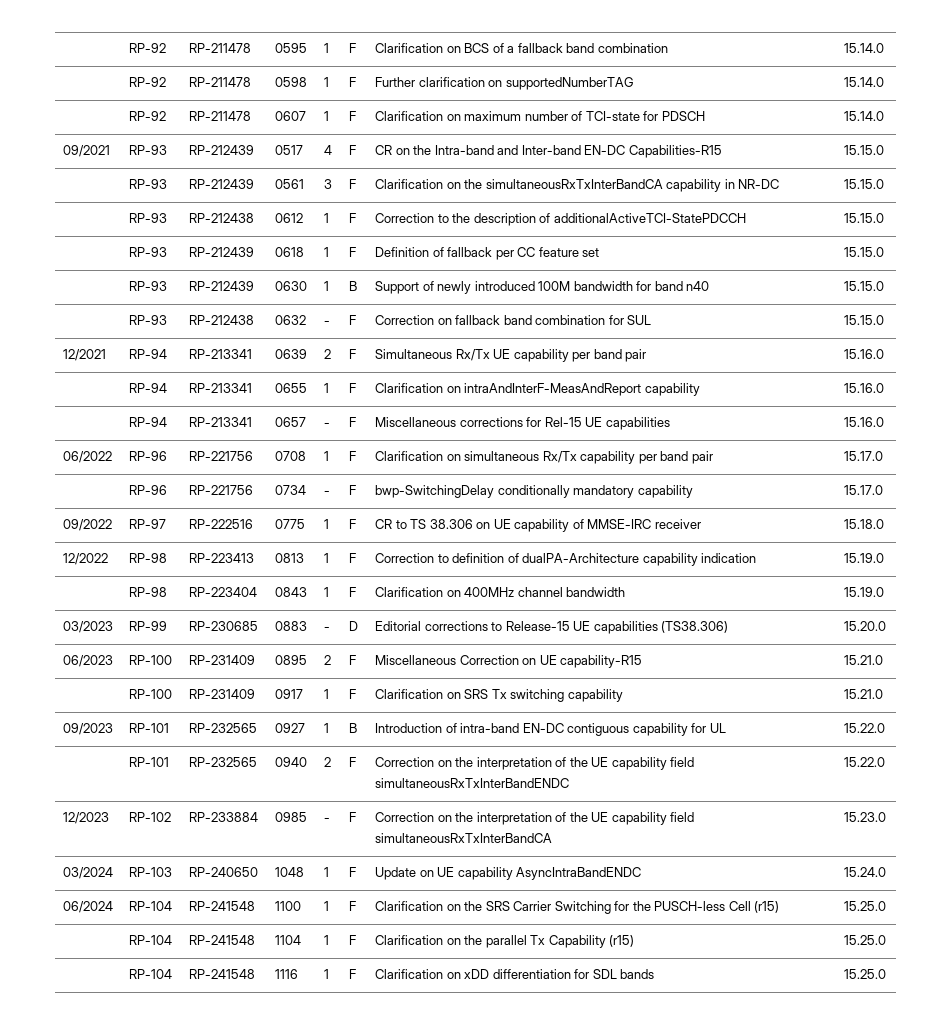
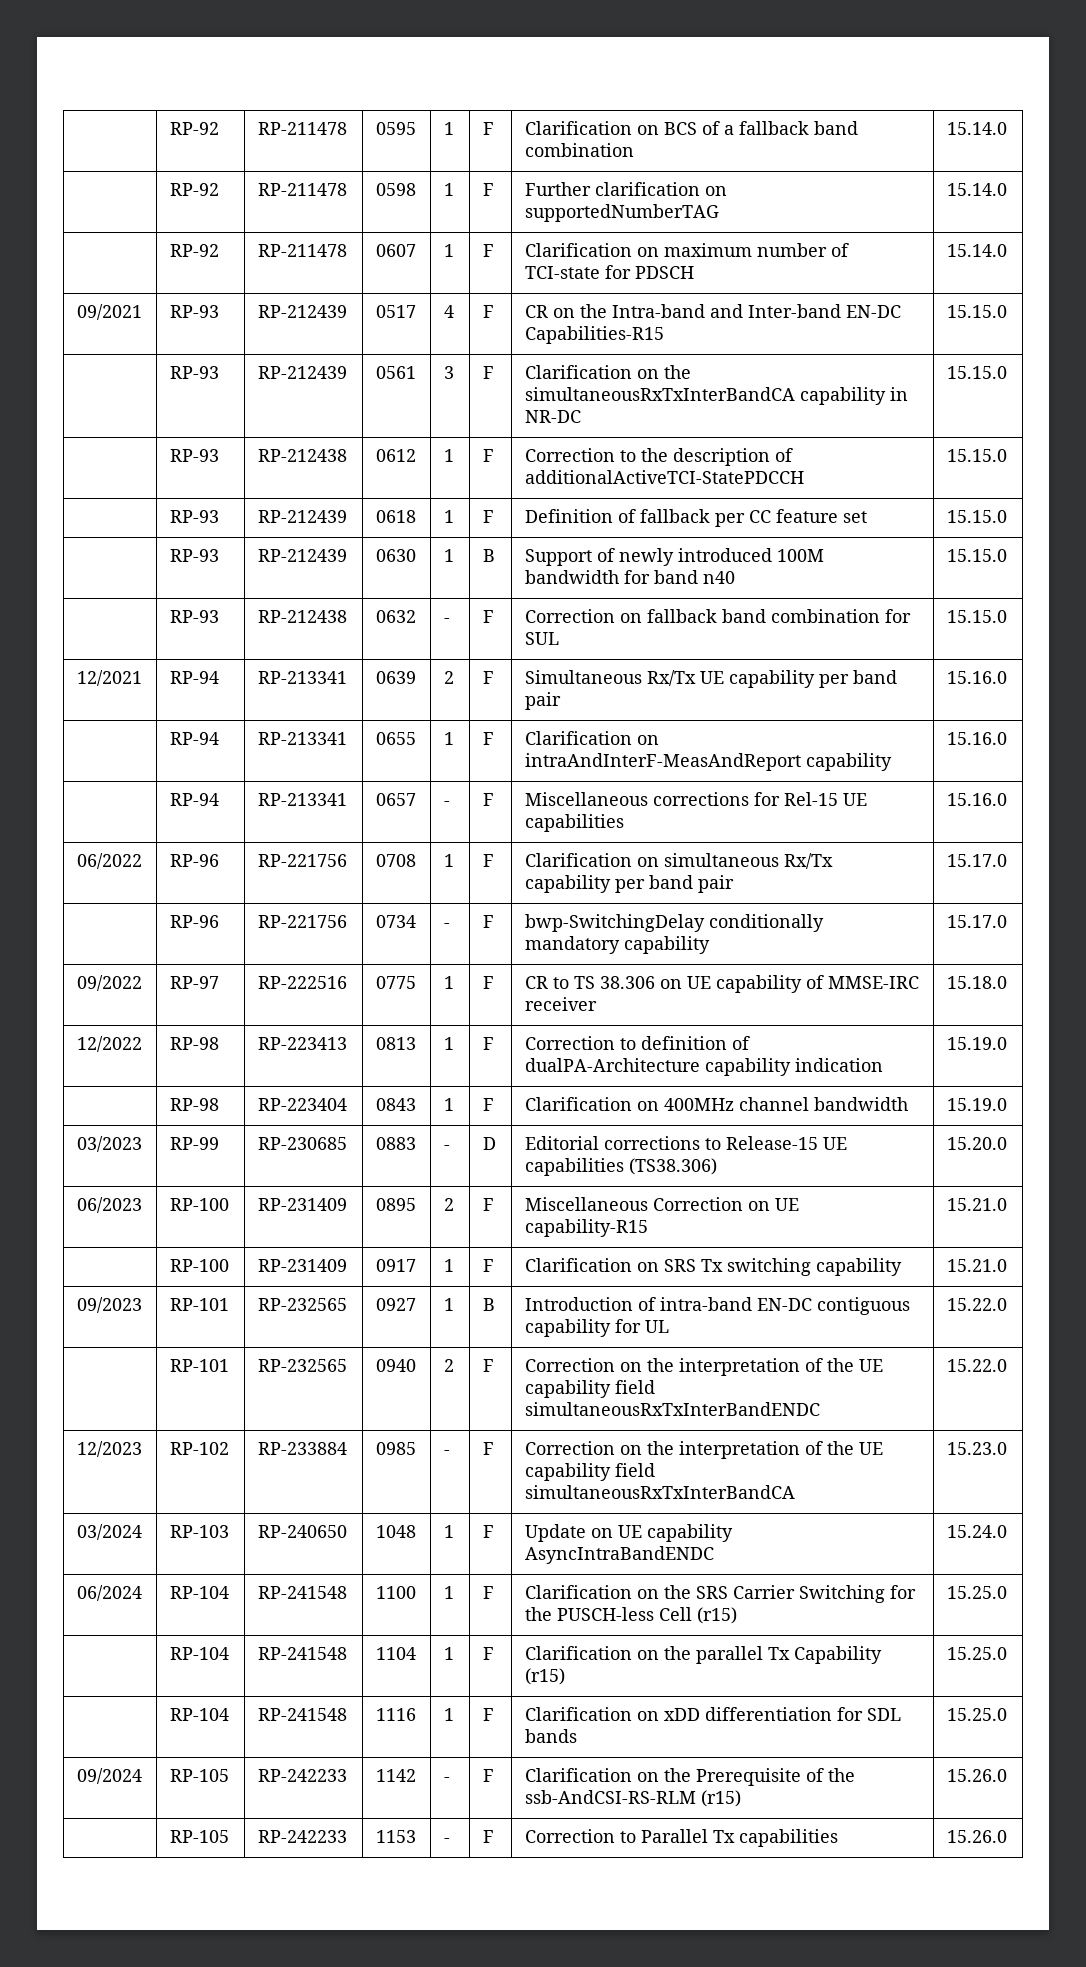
(886, 974) none -> [76,1768,142,1784] [169,1769,229,1782] [257,1769,347,1782] [375,1769,416,1782] [443,1777,450,1782] [482,1769,494,1782] [524,1768,855,1786] [524,1790,741,1807] [946,1769,1007,1782] [169,1830,229,1843] [257,1830,347,1843] [375,1830,416,1843] [443,1838,450,1843] [482,1830,494,1843] [524,1829,838,1847] [946,1830,1007,1843] // 09/2024 | RP-105 | RP-242233 | 1142 | - | F | Clarification on the Prerequisite of the ssb-AndCSI-RS-RLM (r15) | 15.26.0 // | RP-105 | RP-242233 | 1153 | - | F | Correction to Parallel Tx capabilities | 15.26.0

